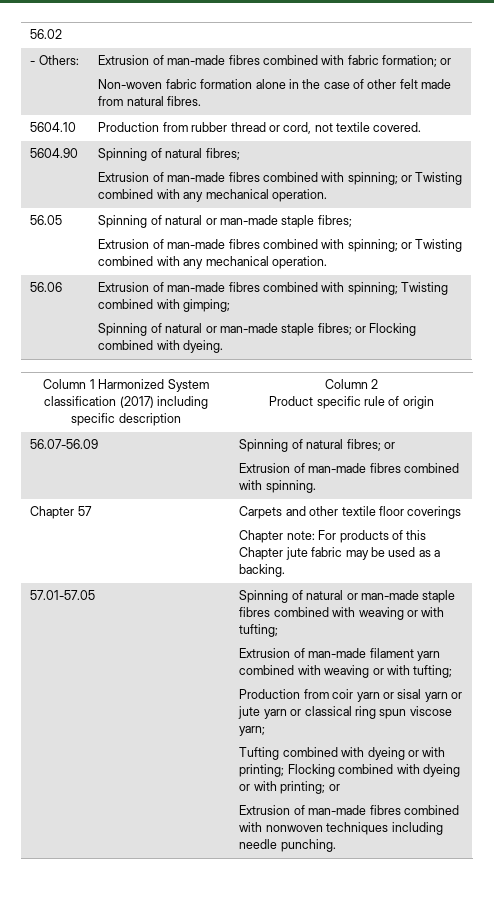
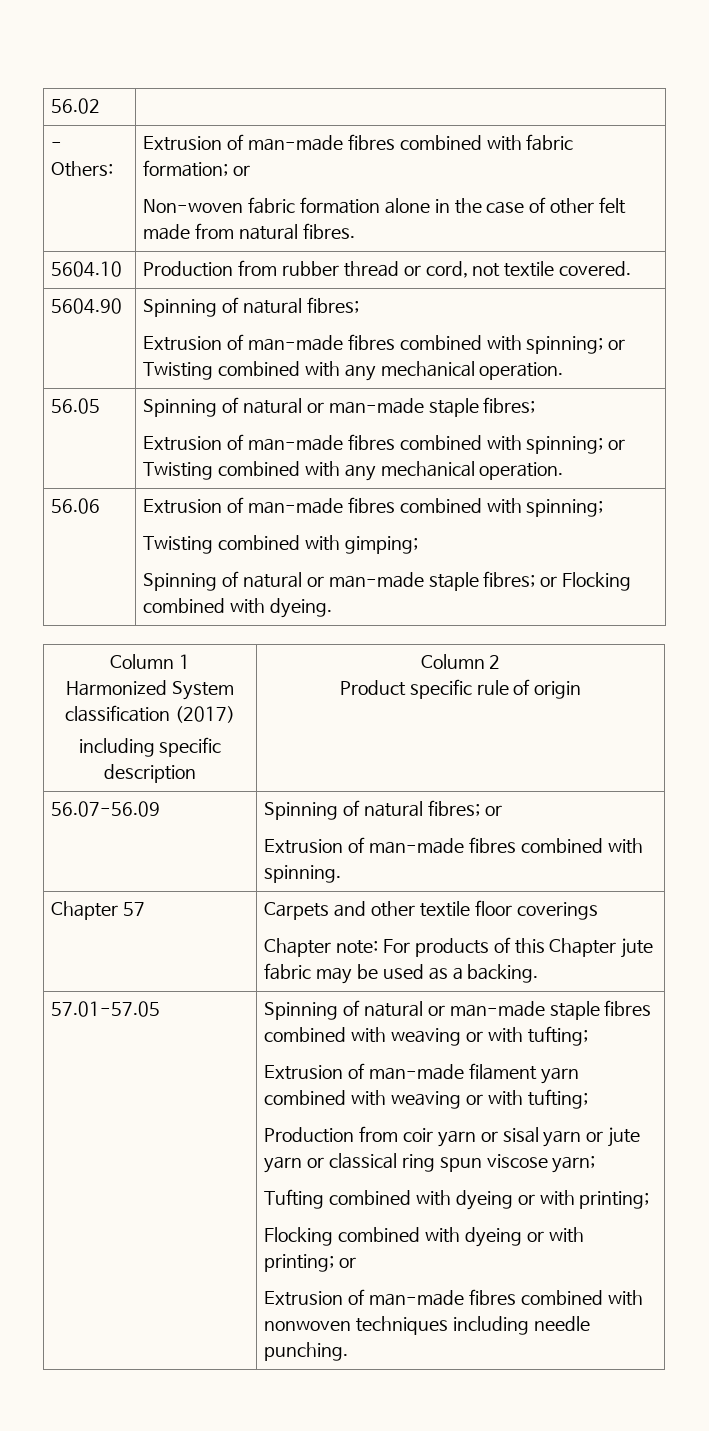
(398, 288) none -> (604, 508) //
(95, 384) none -> (190, 661) //
(154, 402) none -> (235, 714) //
(285, 770) none -> (650, 1200) //

